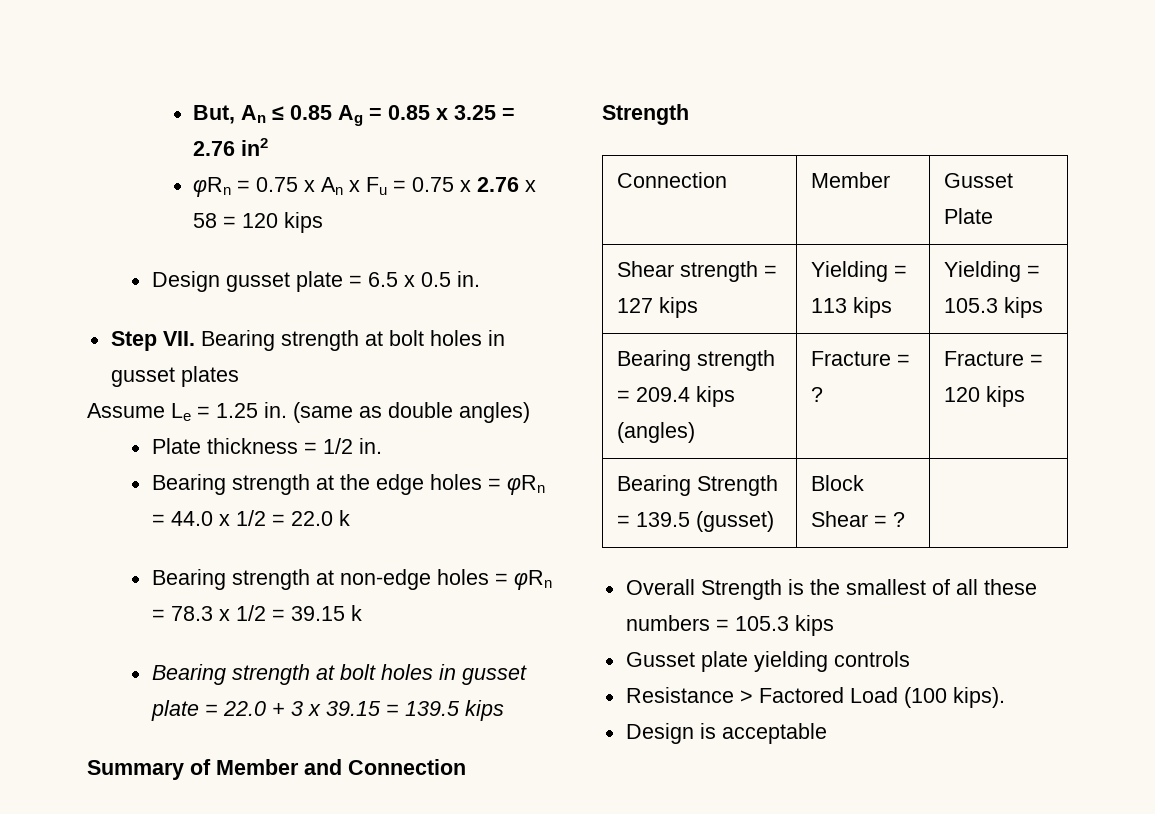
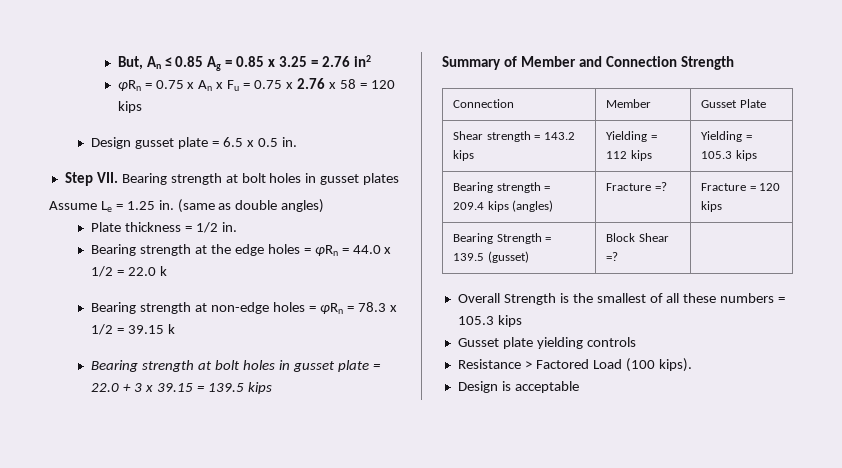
[616,297,698,318] [810,261,907,282] [810,298,847,313] 127 kips | Yielding = 113 -> [543,132,575,140] [453,150,475,161] [606,131,657,142] [606,151,628,159] 143.2 kips | Yielding = 112
[896,354,910,366] [810,387,823,402] = ? -> [654,182,667,191] =?
[873,512,905,527] = ? -> [606,252,619,261] =?

